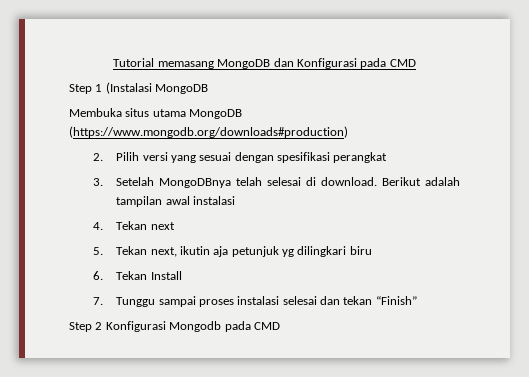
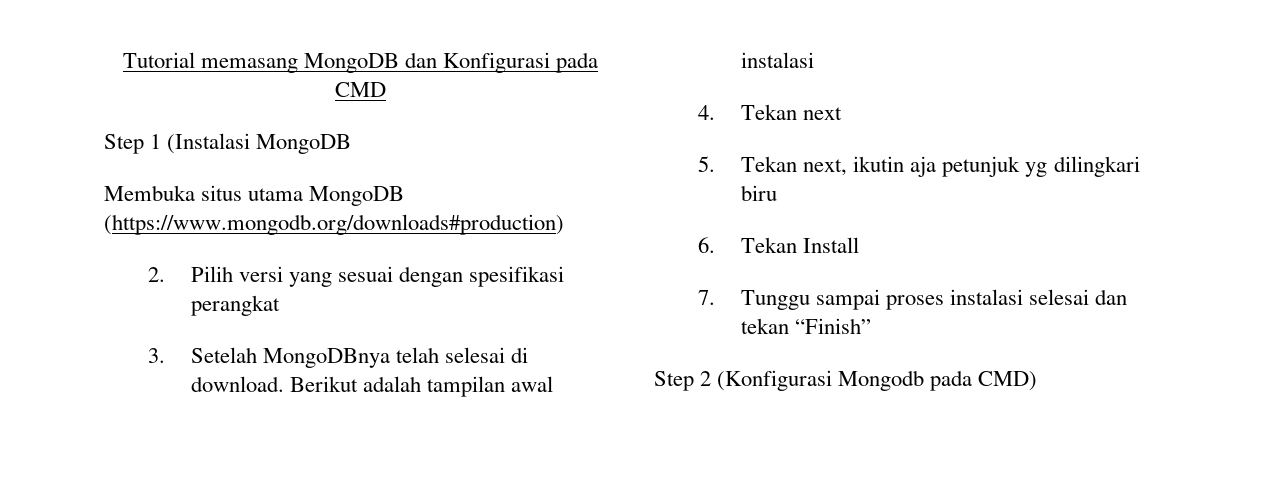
[105,321,166,332] Konfigurasi -> [717,370,833,391] (Konfigurasi
[253,322,280,330] CMD -> [978,371,1038,391] CMD)

